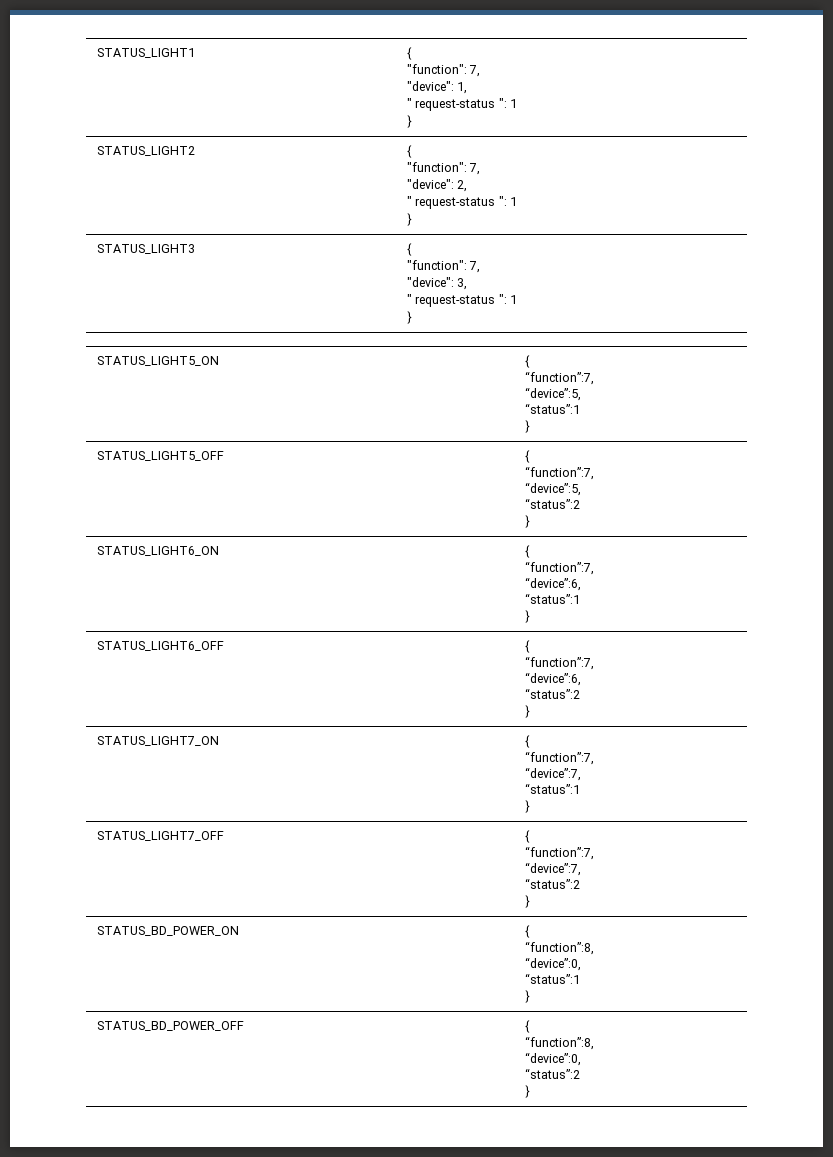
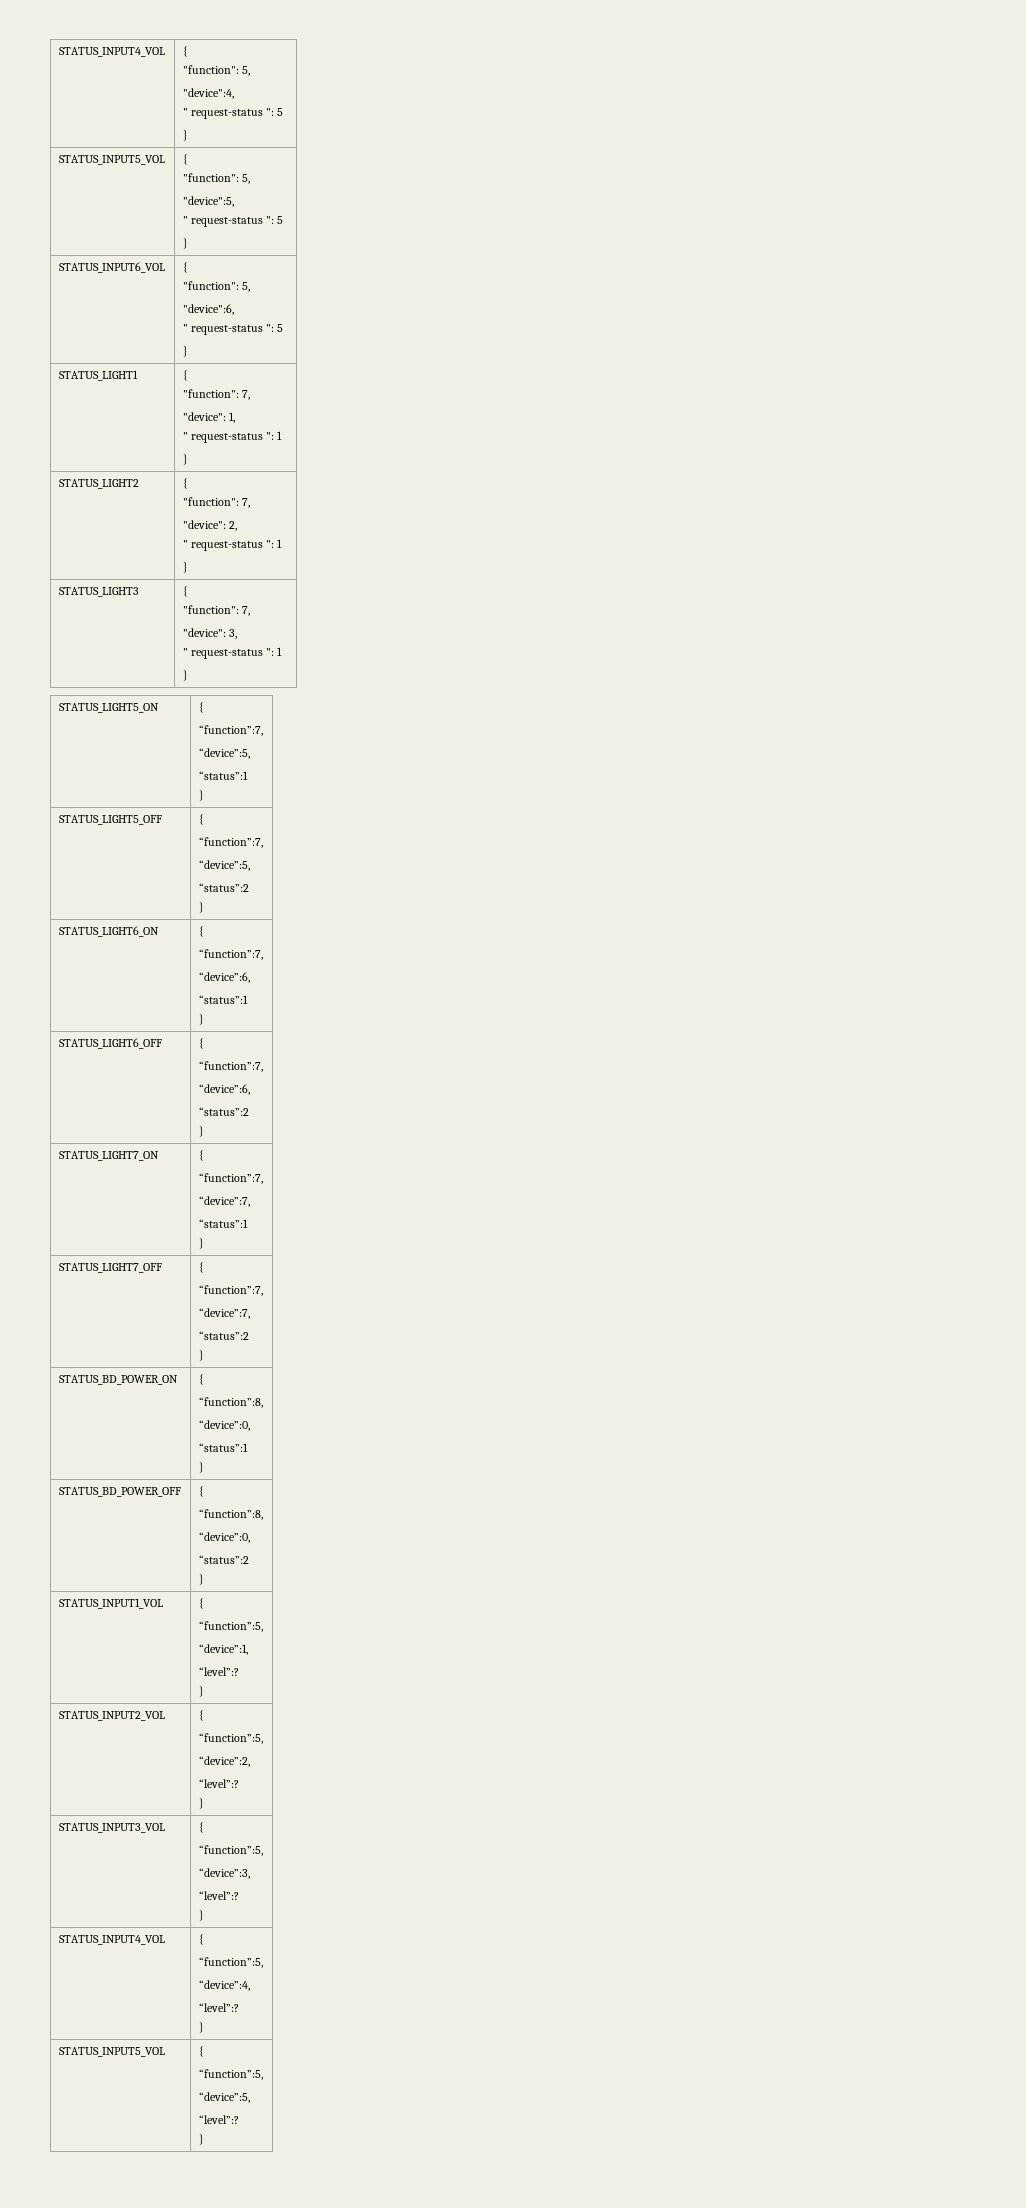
(96, 53) none -> [58,47,165,57] [182,46,188,57] [182,65,250,76] [182,88,234,99] [182,108,284,119] [182,130,188,141] [58,155,165,165] [182,154,188,165] [182,173,250,184] [182,196,234,207] [182,216,284,227] [182,238,188,249] [58,262,165,273] [182,262,188,273] [182,281,250,292] [182,304,234,315] [182,324,284,335] [182,346,188,357] STATUS_INPUT4_VOL | { // "function": 5, // "device":4, // " request-status ": 5 // } // STATUS_INPUT5_VOL | { // "function": 5, // "device":5, // " request-status ": 5 // } // STATUS_INPUT6_VOL | { // "function": 5, // "device":6, // " request-status ": 5 // } //
(530, 1091) none -> [58,1598,163,1609] [198,1598,204,1609] [198,1621,263,1632] [198,1644,248,1655] [198,1667,239,1676] [198,1686,204,1697] [58,1711,165,1721] [198,1710,204,1721] [198,1733,263,1744] [198,1756,250,1767] [198,1779,239,1788] [198,1798,204,1809] [58,1823,165,1833] [198,1822,204,1833] [198,1845,263,1856] [198,1868,250,1879] [198,1891,239,1900] [198,1910,204,1921] [58,1935,165,1945] [198,1934,204,1945] [198,1957,263,1968] [198,1980,250,1991] [198,2003,239,2012] [198,2022,204,2033] [58,2047,165,2057] [198,2046,204,2057] [198,2069,263,2080] [198,2092,250,2103] [198,2115,239,2124] [198,2134,204,2145] // STATUS_INPUT1_VOL | { // “function”:5, // “device”:1, // “level”:? // } // STATUS_INPUT2_VOL | { // “function”:5, // “device”:2, // “level”:? // } // STATUS_INPUT3_VOL | { // “function”:5, // “device”:3, // “level”:? // } // STATUS_INPUT4_VOL | { // “function”:5, // “device”:4, // “level”:? // } // STATUS_INPUT5_VOL | { // “function”:5, // “device”:5, // “level”:? // }

